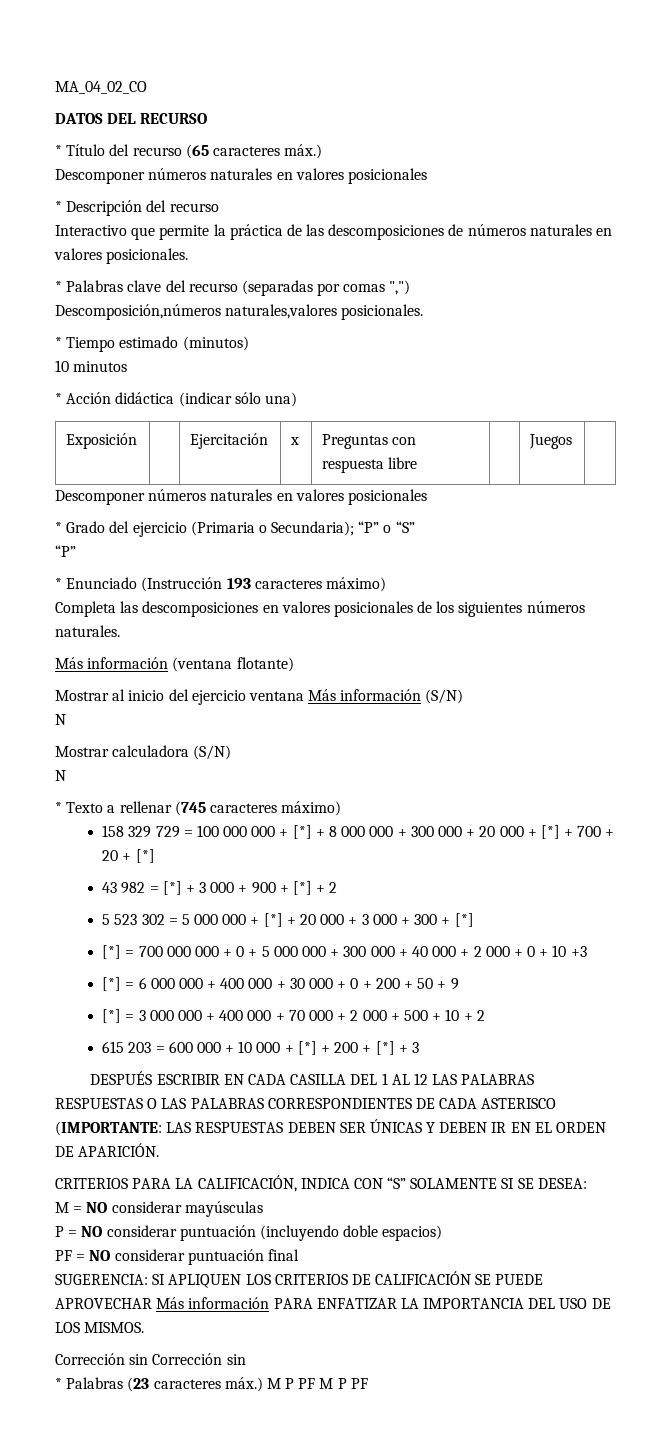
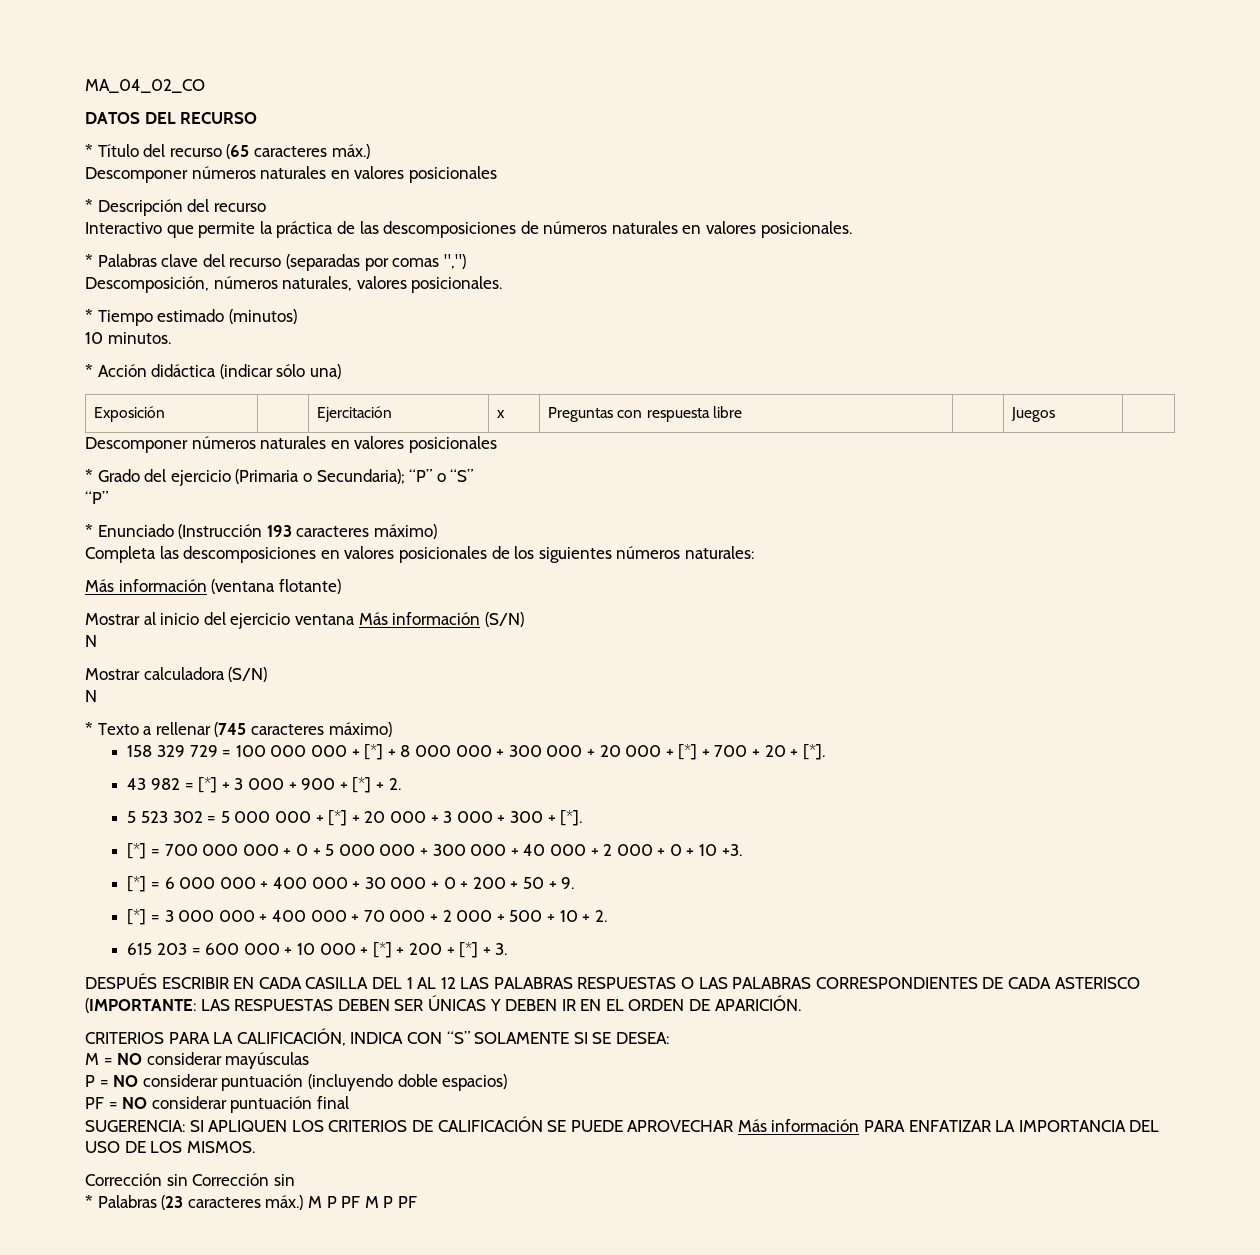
[55,304,338,320] Descomposición,números naturales,valores -> [85,276,407,293] Descomposición, números naturales, valores
[73,361,128,372] minutos -> [107,332,171,344] minutos.
[55,625,120,637] naturales. -> [684,546,754,559] naturales:
[135,849,155,863] [*] -> [802,744,825,760] [*].
[329,882,338,893] 2 -> [388,778,401,790] 2.
[454,913,474,927] [*] -> [560,810,583,826] [*].
[570,946,587,957] +3 -> [721,844,742,856] +3.
[450,978,459,990] 9 -> [561,877,575,889] 9.
[476,1010,485,1021] 2 -> [594,910,607,922] 2.
[411,1042,419,1053] 3 -> [495,943,508,955] 3.

